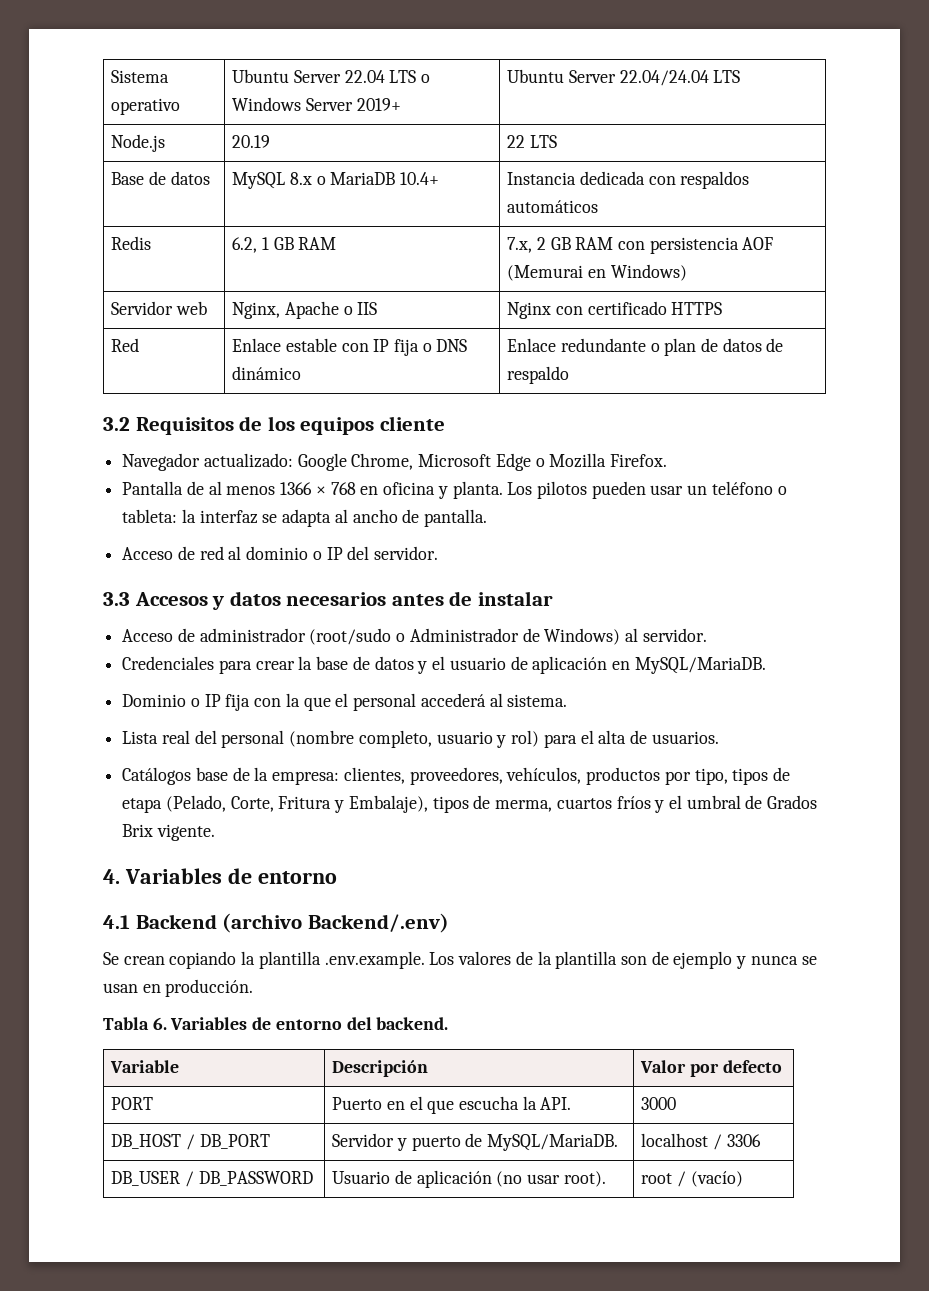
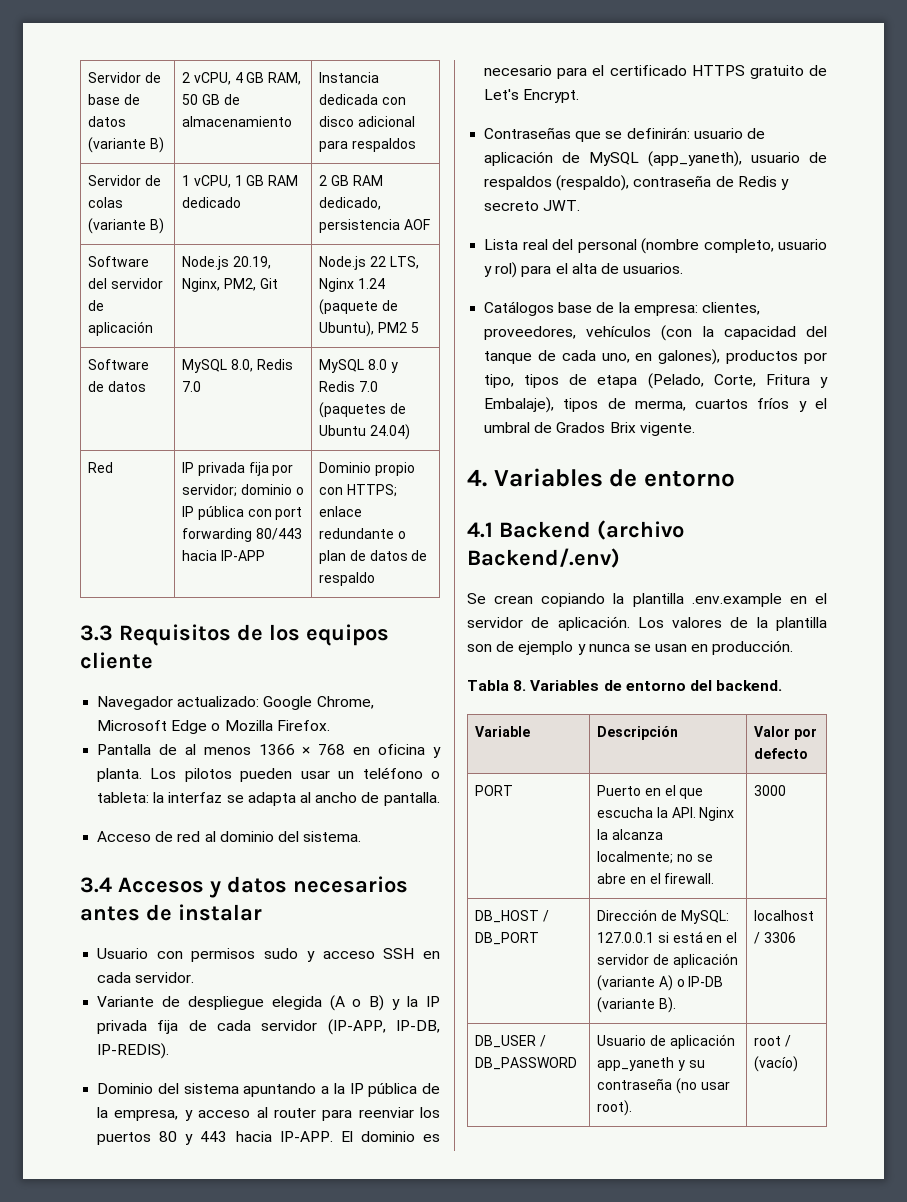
[111,70,170,83] [111,98,181,115] [232,69,431,83] [232,97,401,111] [507,69,741,86] [111,134,166,152] [232,135,271,148] [507,135,557,148] [111,171,210,185] [232,172,440,189] [507,171,750,189] [507,200,599,213] [111,236,152,250] [232,237,337,253] [507,237,774,254] [507,264,687,281] [111,301,207,315] [232,301,378,319] [507,301,723,319] [111,338,140,352] [232,338,468,356] [232,366,302,380] [507,338,557,352] Sistema operativo | Ubuntu Server 22.04 LTS o Windows Server 2019+ | Ubuntu Server 22.04/24.04 LTS // Node.js | 20.19 | 22 LTS // Base de datos | MySQL 8.x o MariaDB 10.4+ | Instancia dedicada con respaldos automáticos // Redis | 6.2, 1 GB RAM | 7.x, 2 GB RAM con persistencia AOF (Memurai en Windows) // Servidor web | Nginx, Apache o IIS | Nginx con certificado HTTPS // Red | Enlace estable con IP fija o DNS dinámico | Enlace -> [87,72,161,83] [87,94,140,105] [87,116,126,127] [87,137,164,153] [181,72,302,85] [181,94,240,105] [181,116,292,127] [318,72,379,83] [318,94,406,105] [318,116,415,127] [318,138,416,152] [87,175,161,186] [87,197,123,208] [87,218,164,234] [181,175,299,188] [181,197,241,208] [318,175,383,186] [318,197,381,210] [318,219,430,233] [87,256,149,267] [87,278,163,289] [87,300,104,311] [87,321,153,336] [181,256,271,270] [181,278,278,292] [318,256,419,270] [318,278,385,292] [318,299,398,315] [318,321,419,337] [87,359,149,370] [87,381,146,392] [181,359,293,373] [181,381,201,392] [318,359,398,373] [318,381,378,392] [318,402,406,418] [318,424,410,440] [87,462,113,473] [181,462,294,476] [181,484,304,497] [181,506,303,520] [181,528,302,542] [181,550,265,561] [318,462,415,476] [318,484,397,497] [318,506,362,517] Servidor de base de datos (variante B) | 2 vCPU, 4 GB RAM, 50 GB de almacenamiento | Instancia dedicada con disco adicional para respaldos // Servidor de colas (variante B) | 1 vCPU, 1 GB RAM dedicado | 2 GB RAM dedicado, persistencia AOF // Software del servidor de aplicación | Node.js 20.19, Nginx, PM2, Git | Node.js 22 LTS, Nginx 1.24 (paquete de Ubuntu), PM2 5 // Software de datos | MySQL 8.0, Redis 7.0 | MySQL 8.0 y Redis 7.0 (paquetes de Ubuntu 24.04) // Red | IP privada fija por servidor; dominio o IP pública con port forwarding 80/443 hacia IP-APP | Dominio propio con HTTPS; enlace
[103,417,130,431] 3.2 -> [80,625,113,641] 3.3
[312,546,439,560] [103,592,130,606] o IP del servidor. // 3.3 -> [277,831,362,842] [80,877,112,893] del sistema. // 3.4
[122,628,707,645] [122,656,766,674] [122,693,568,711] Acceso de administrador (root/sudo o Administrador de Windows) al servidor. // Credenciales para crear la base de datos y el usuario de aplicación en MySQL/MariaDB. // Dominio o IP fija con la que el personal accederá al sistema. -> [97,948,440,962] [97,972,195,983] [97,995,440,1011] [97,1019,440,1035] [97,1043,170,1059] [97,1083,440,1097] [97,1107,440,1121] [97,1131,440,1145] [484,65,827,79] [484,89,580,103] [484,127,765,142] [484,151,827,167] [484,175,789,191] [484,200,581,211] Usuario con permisos sudo y acceso SSH en cada servidor. // Variante de despliegue elegida (A o B) y la IP privada fija de cada servidor (IP-APP, IP-DB, IP-REDIS). // Dominio del sistema apuntando a la IP pública de la empresa, y acceso al router para reenviar los puertos 80 y 443 hacia IP-APP. El dominio es necesario para el certificado HTTPS gratuito de Let's Encrypt. // Contraseñas que se definirán: usuario de aplicación de MySQL (app_yaneth), usuario de respaldos (respaldo), contraseña de Redis y secreto JWT.
[506,767,582,784] vehículos, -> [586,325,827,341] [484,349,721,365] vehículos (con la capacidad del tanque de cada uno, en galones),
[324,951,425,969] .env.example. -> [691,593,827,607] [467,616,630,631] .env.example en el servidor de aplicación.
[152,1017,167,1030] 6. -> [513,680,527,691] 8.
[641,1097,677,1110] [111,1134,270,1150] [332,1133,619,1151] | 3000 // DB_HOST / DB_PORT | Servidor y puerto de MySQL/MariaDB. -> [699,807,735,821] [596,829,663,840] [596,851,713,864] [596,873,715,884] [753,785,786,796] [474,910,549,923] [474,932,539,945] [596,909,729,924] [596,931,738,943] [596,953,738,968] [596,975,724,991] [596,997,676,1013] Nginx la alcanza localmente; no se abre en el firewall. | 3000 // DB_HOST / DB_PORT | Dirección de MySQL: 127.0.0.1 si está en el servidor de aplicación (variante A) o IP-DB (variante B).
(492, 1179) none -> [596,1057,705,1071] [596,1078,672,1090] app_yaneth y su contraseña

